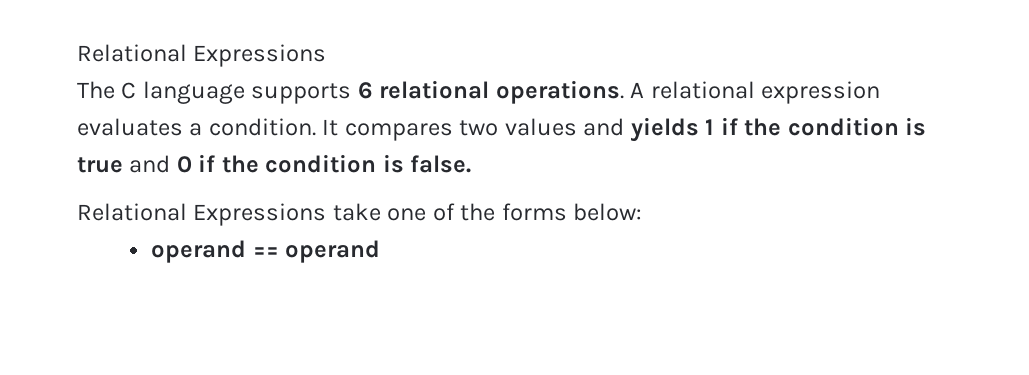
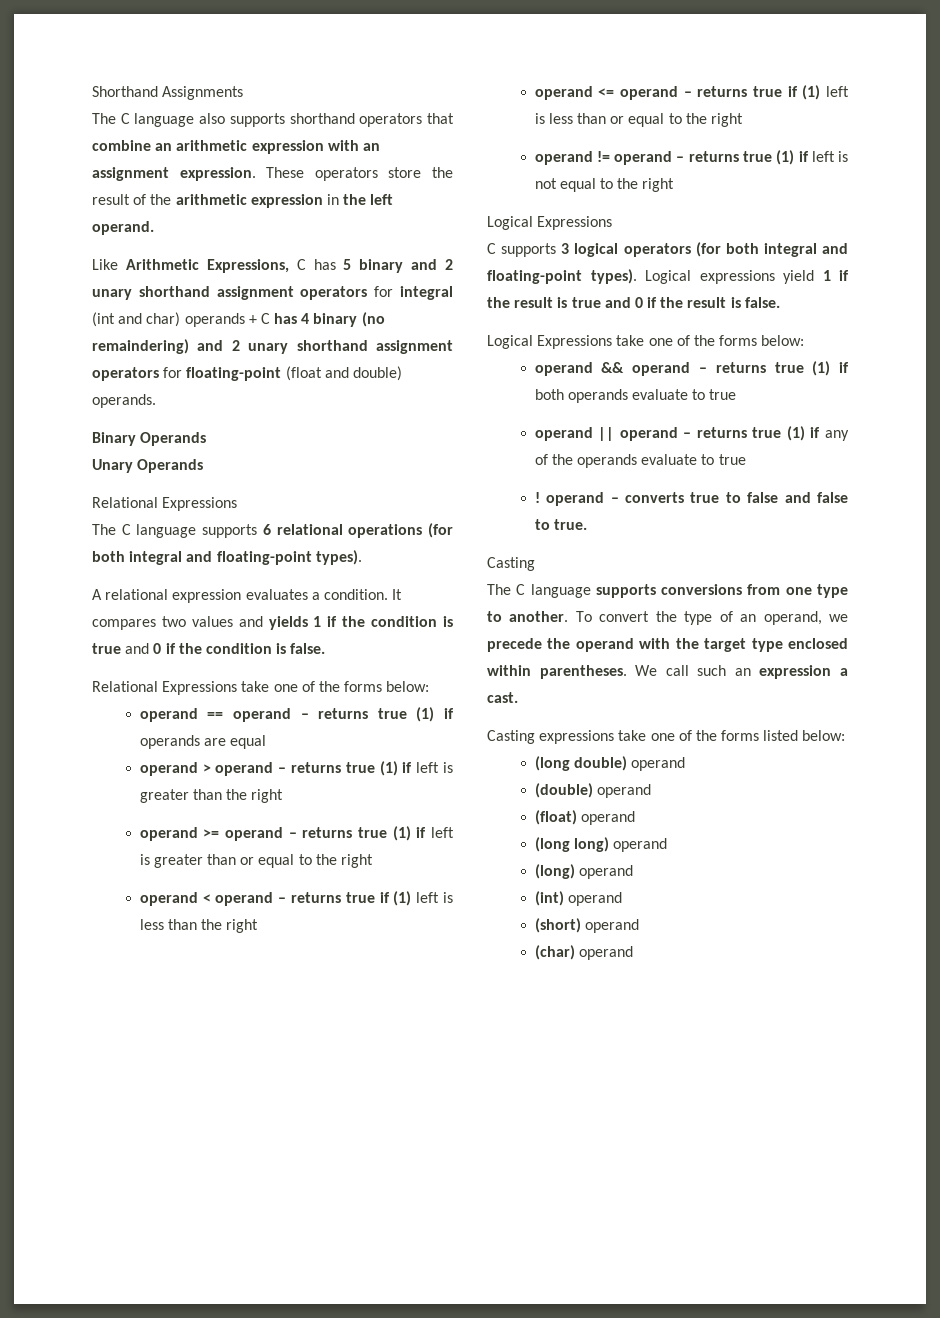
(77, 53) none -> [92,86,244,100] [92,113,454,127] [92,140,380,154] [92,167,453,181] [92,194,394,208] [92,221,154,235] [92,259,453,273] [92,286,453,300] [92,312,385,327] [92,339,453,354] [92,366,402,381] [92,394,156,408] [92,432,207,446] [92,459,204,473] Shorthand Assignments // The C language also supports shorthand operators that combine an arithmetic expression with an assignment expression. These operators store the result of the arithmetic expression in the left operand. // Like Arithmetic Expressions, C has 5 binary and 2 unary shorthand assignment operators for integral (int and char) operands + C has 4 binary (no remaindering) and 2 unary shorthand assignment operators for floating-point (float and double) operands. // Binary Operands // Unary Operands //
[495,80,624,104] operations. -> [348,523,453,538] [92,550,362,565] operations (for both integral and floating-point types). //
(381, 251) none -> [300,707,455,722] [139,735,267,749] [139,761,454,776] [139,789,284,803] [139,826,454,841] [139,854,374,868] [139,891,454,906] [139,919,259,933] [534,85,849,100] [534,113,744,127] [534,150,848,165] [534,178,675,192] [487,216,613,230] [487,242,848,257] [487,269,849,284] [487,297,780,308] [487,335,805,349] [534,361,849,376] [534,389,737,403] [534,426,849,441] [534,454,746,468] [534,492,848,506] [534,519,587,530] [487,557,535,571] [487,584,848,598] [487,611,848,625] [487,638,848,652] [487,665,848,679] [487,692,518,703] [487,730,846,744] [534,756,686,771] [534,783,651,798] [534,810,635,825] [534,837,668,852] [534,864,633,879] [534,891,622,906] [534,918,639,933] [534,945,633,960] – returns true (1) if operands are equal // operand > operand – returns true (1) if left is greater than the right // operand >= operand – returns true (1) if left is greater than or equal to the right // operand < operand – returns true if (1) left is less than the right // operand <= operand – returns true if (1) left is less than or equal to the right // operand != operand – returns true (1) if left is not equal to the right // Logical Expressions // C supports 3 logical operators (for both integral and floating-point types). Logical expressions yield 1 if the result is true and 0 if the result is false. // Logical Expressions take one of the forms below: // operand && operand – returns true (1) if both operands evaluate to true // operand || operand – returns true (1) if any of the operands evaluate to true // ! operand – converts true to false and false to true. // Casting // The C language supports conversions from one type to another. To convert the type of an operand, we precede the operand with the target type enclosed within parentheses. We call such an expression a cast. // Casting expressions take one of the forms listed below: // (long double) operand // (double) operand // (float) operand // (long long) operand // (long) operand // (int) operand // (short) operand // (char) operand

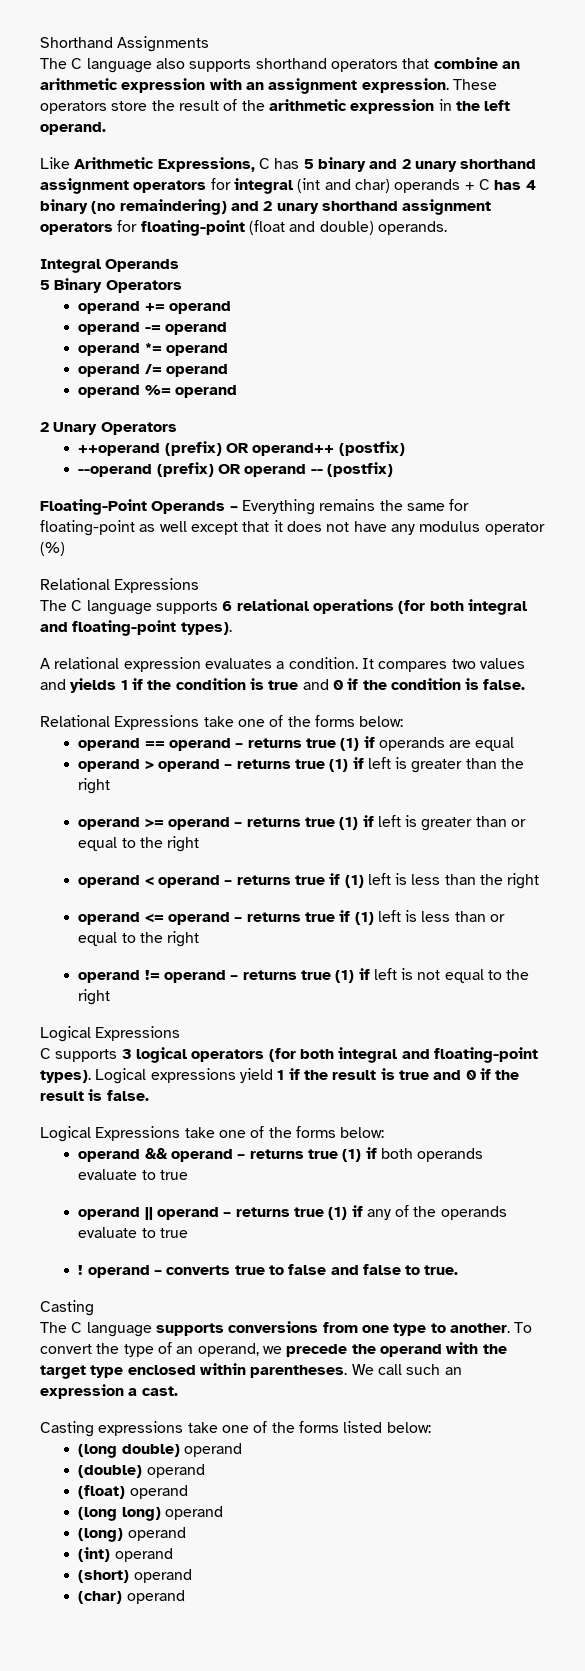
[92,432,207,446] [92,459,204,473] Binary Operands // Unary Operands -> [40,259,180,273] [40,278,182,293] [78,301,231,314] [78,322,227,335] [78,343,228,356] [78,364,228,377] [78,385,237,398] [40,422,177,435] [78,441,405,456] [78,462,393,477] [40,499,470,515] [40,520,545,536] [40,542,65,556] Integral Operands // 5 Binary Operators // operand += operand // operand -= operand // operand *= operand // operand /= operand // operand %= operand // 2 Unary Operators // ++operand (prefix) OR operand++ (postfix) // --operand (prefix) OR operand -- (postfix) // Floating-Point Operands – Everything remains the same for floating-point as well except that it does not have any modulus operator (%)

